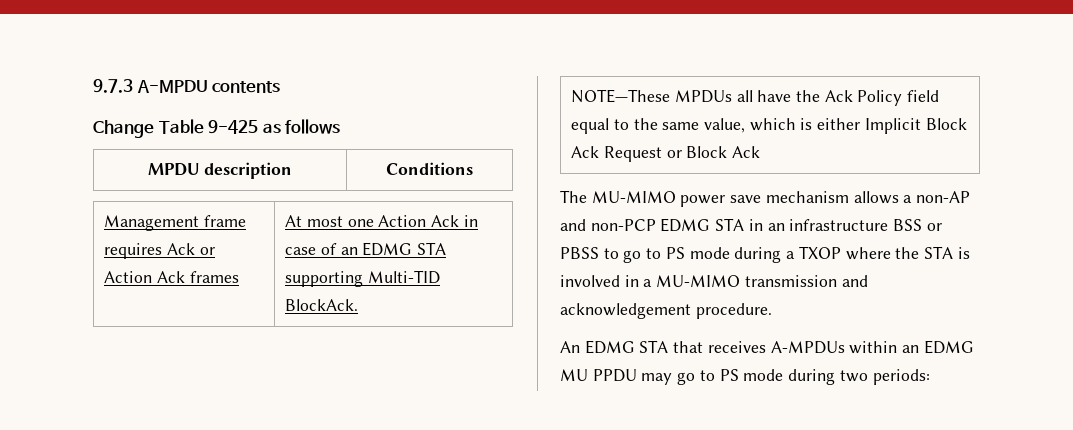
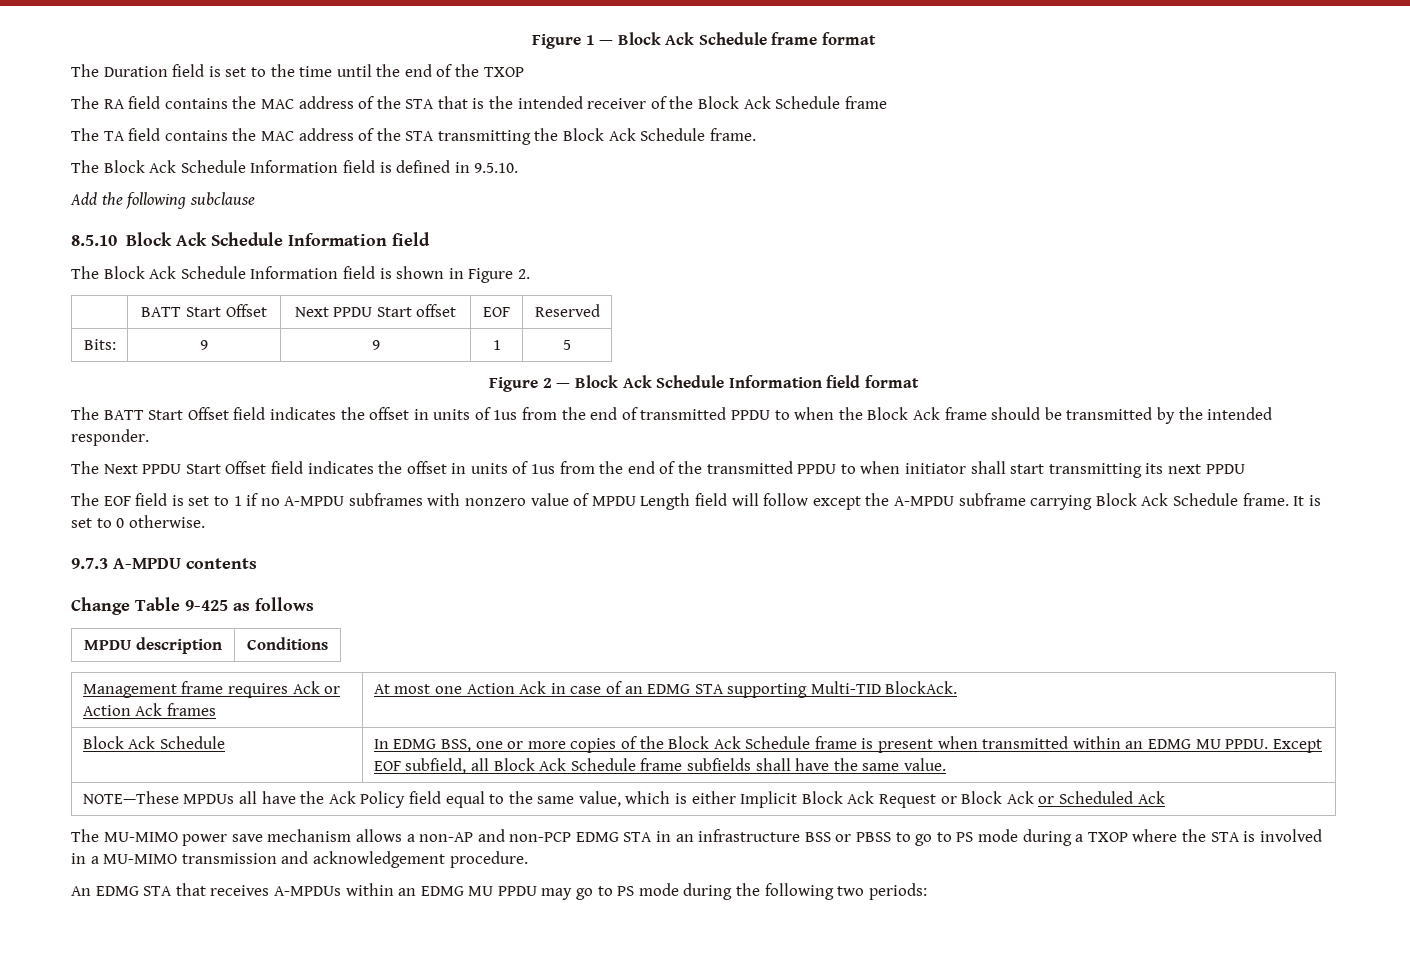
(93, 86) none -> [531,32,877,49] [71,64,524,77] [71,96,887,109] [71,128,756,145] [71,160,519,173] [70,192,255,209] [71,232,430,246] [71,266,530,283] [141,304,267,317] [294,304,457,317] [483,307,510,317] [534,304,600,317] [83,339,116,350] [200,340,208,350] [371,340,380,350] [492,340,501,350] [563,340,571,350] [489,375,919,392] [71,407,1273,424] [71,429,149,446] [71,461,1245,478] [71,493,1321,510] [71,515,205,528] Figure 1 — Block Ack Schedule frame format // The Duration field is set to the time until the end of the TXOP // The RA field contains the MAC address of the STA that is the intended receiver of the Block Ack Schedule frame // The TA field contains the MAC address of the STA transmitting the Block Ack Schedule frame. // The Block Ack Schedule Information field is defined in 9.5.10. // Add the following subclause // 8.5.10 Block Ack Schedule Information field // The Block Ack Schedule Information field is shown in Figure 2. // | BATT Start Offset | Next PPDU Start offset | EOF | Reserved // Bits: | 9 | 9 | 1 | 5 // Figure 2 — Block Ack Schedule Information field format // The BATT Start Offset field indicates the offset in units of 1us from the end of transmitted PPDU to when the Block Ack frame should be transmitted by the intended responder. // The Next PPDU Start Offset field indicates the offset in units of 1us from the end of the transmitted PPDU to when initiator shall start transmitting its next PPDU // The EOF field is set to 1 if no A-MPDU subframes with nonzero value of MPDU Length field will follow except the A-MPDU subframe carrying Block Ack Schedule frame. It is set to 0 otherwise. //
(359, 305) none -> [82,736,225,749] [373,736,1322,753] [373,758,946,774] // Block Ack Schedule | In EDMG BSS, one or more copies of the Block Ack Schedule frame is present when transmitted within an EDMG MU PPDU. Except EOF subfield, all Block Ack Schedule frame subfields shall have the same value.
(761, 152) none -> [1038,791,1165,804] or Scheduled Ack
(836, 377) none -> [736,883,834,900] the following

